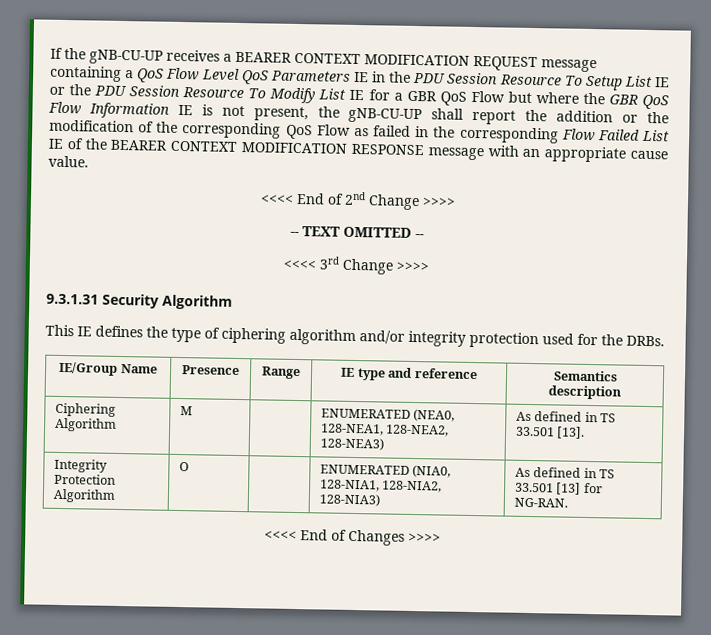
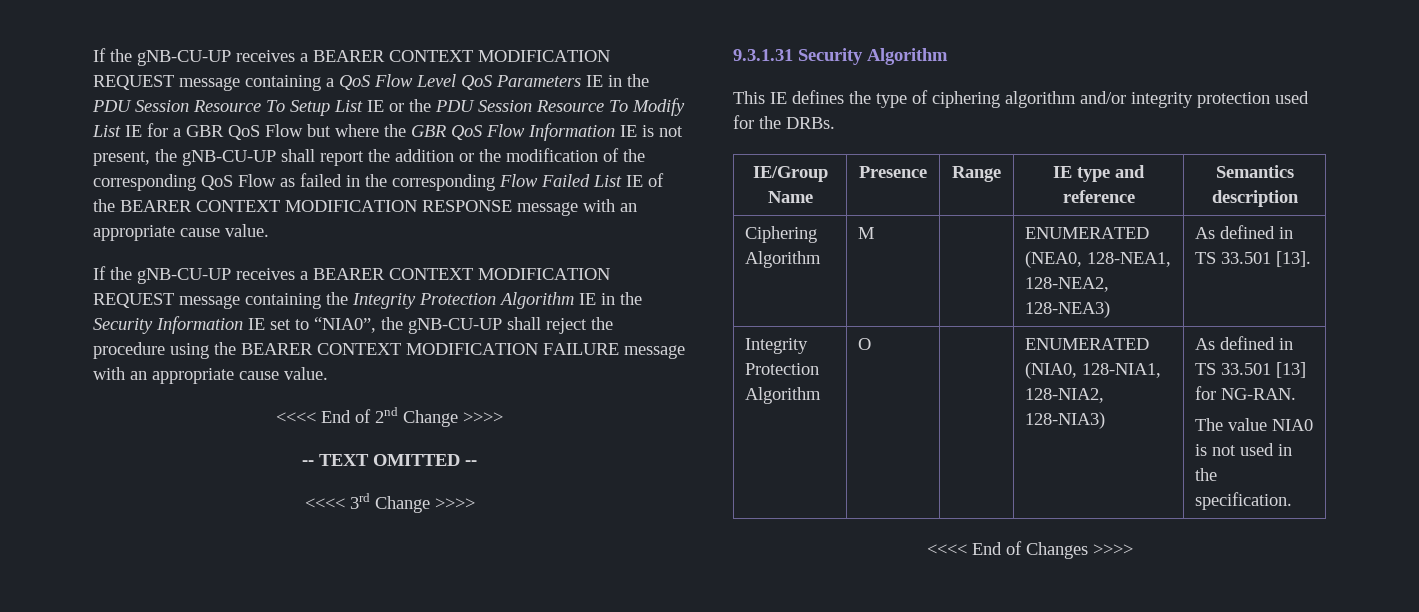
(89, 161) none -> [93,266,610,284] [93,292,642,309] [93,316,613,334] [93,342,685,359] [93,367,328,384] // If the gNB-CU-UP receives a BEARER CONTEXT MODIFICATION REQUEST message containing the Integrity Protection Algorithm IE in the Security Information IE set to “NIA0”, the gNB-CU-UP shall reject the procedure using the BEARER CONTEXT MODIFICATION FAILURE message with an appropriate cause value.
(569, 502) none -> [1195,418,1314,431] [1195,443,1293,456] [1195,468,1218,481] [1195,492,1293,510] // The value NIA0 is not used in the specification.

